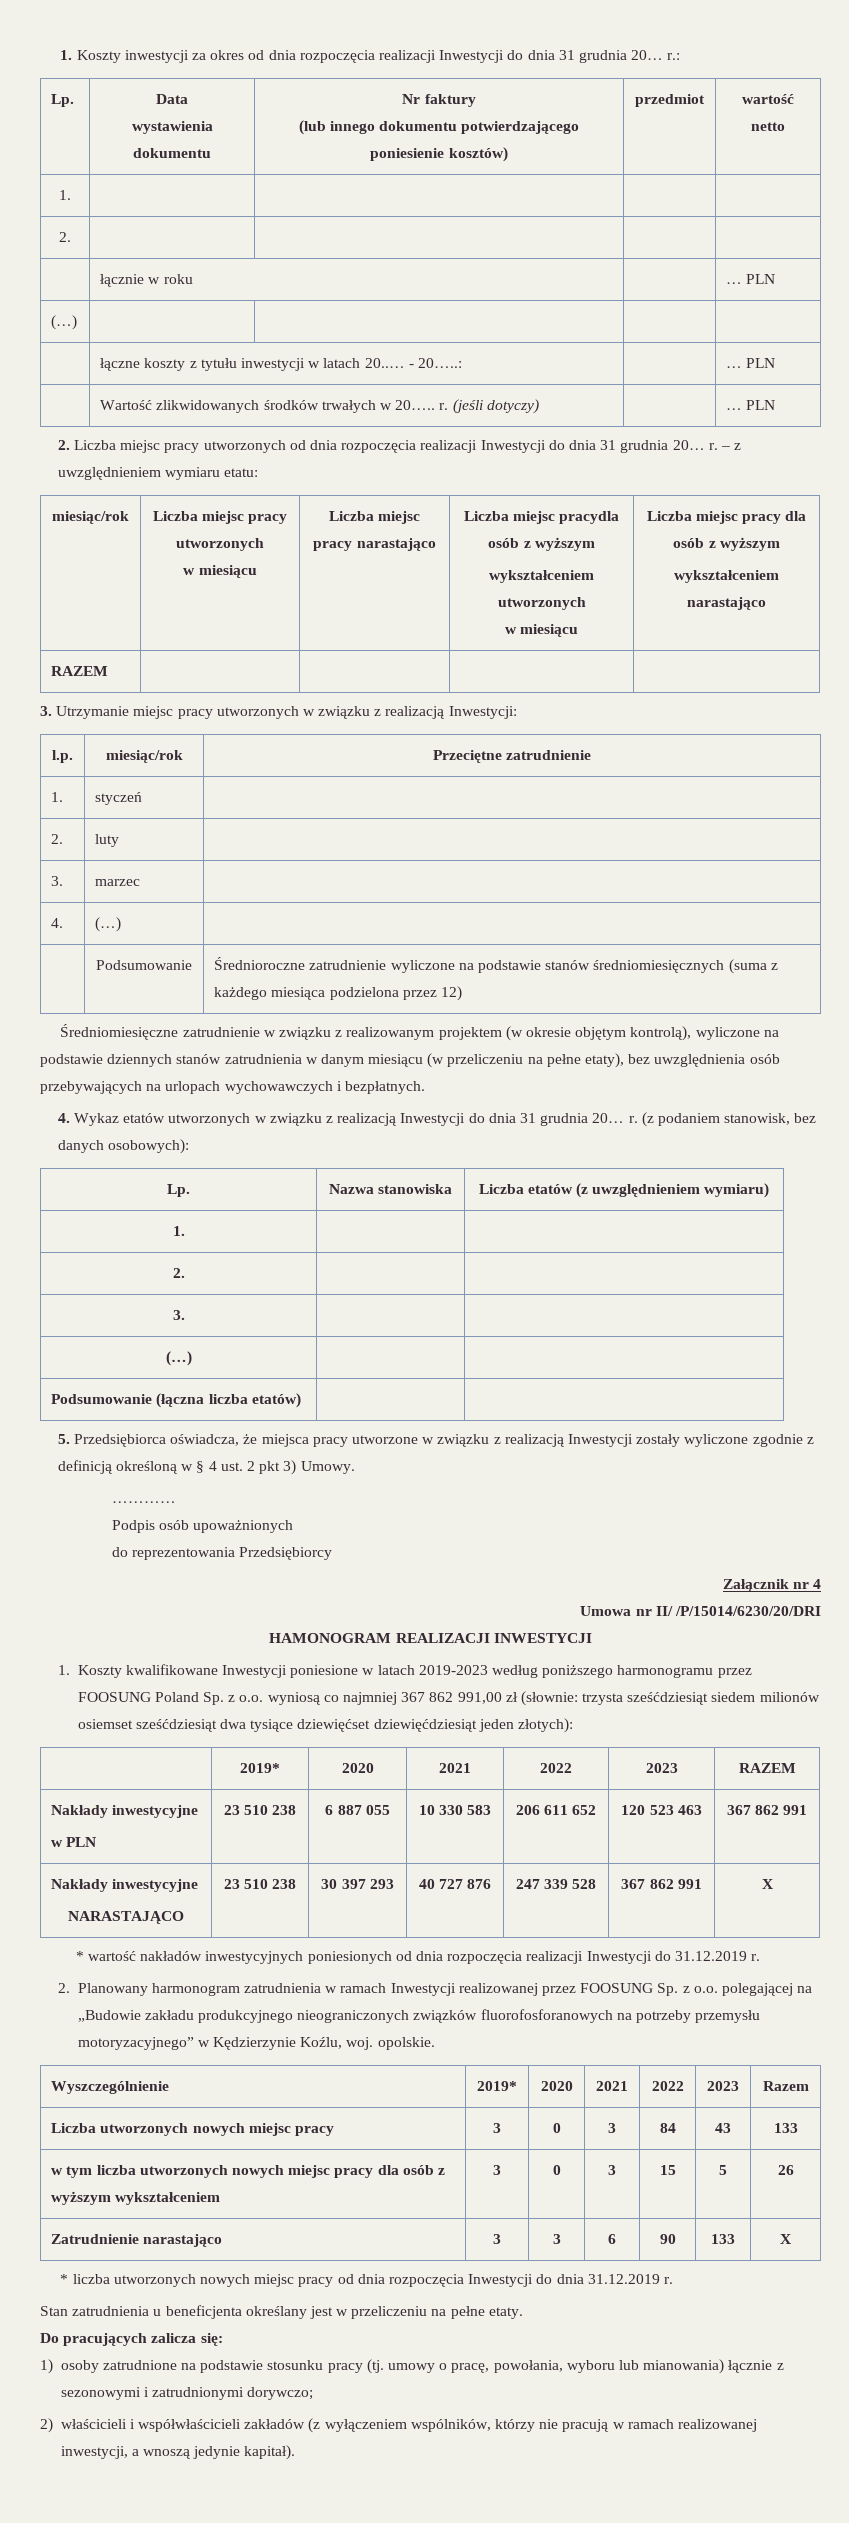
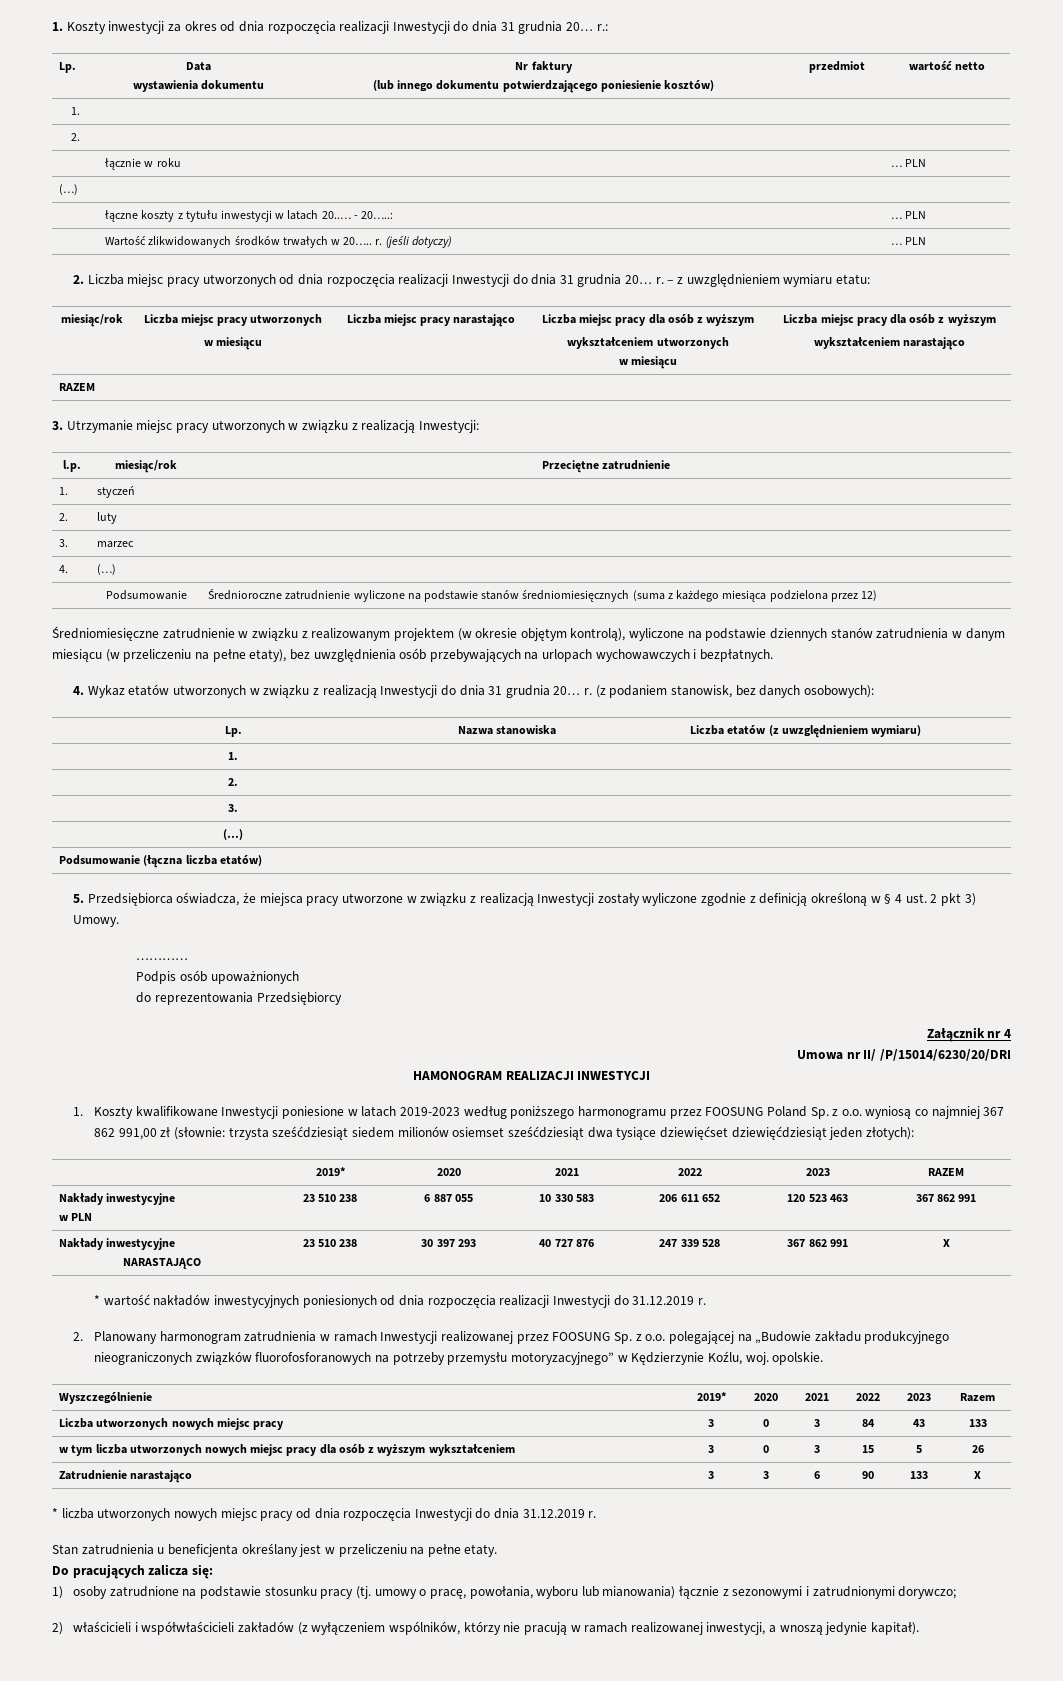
[559,511,620,524] pracydla -> [615,314,665,326] pracy dla

